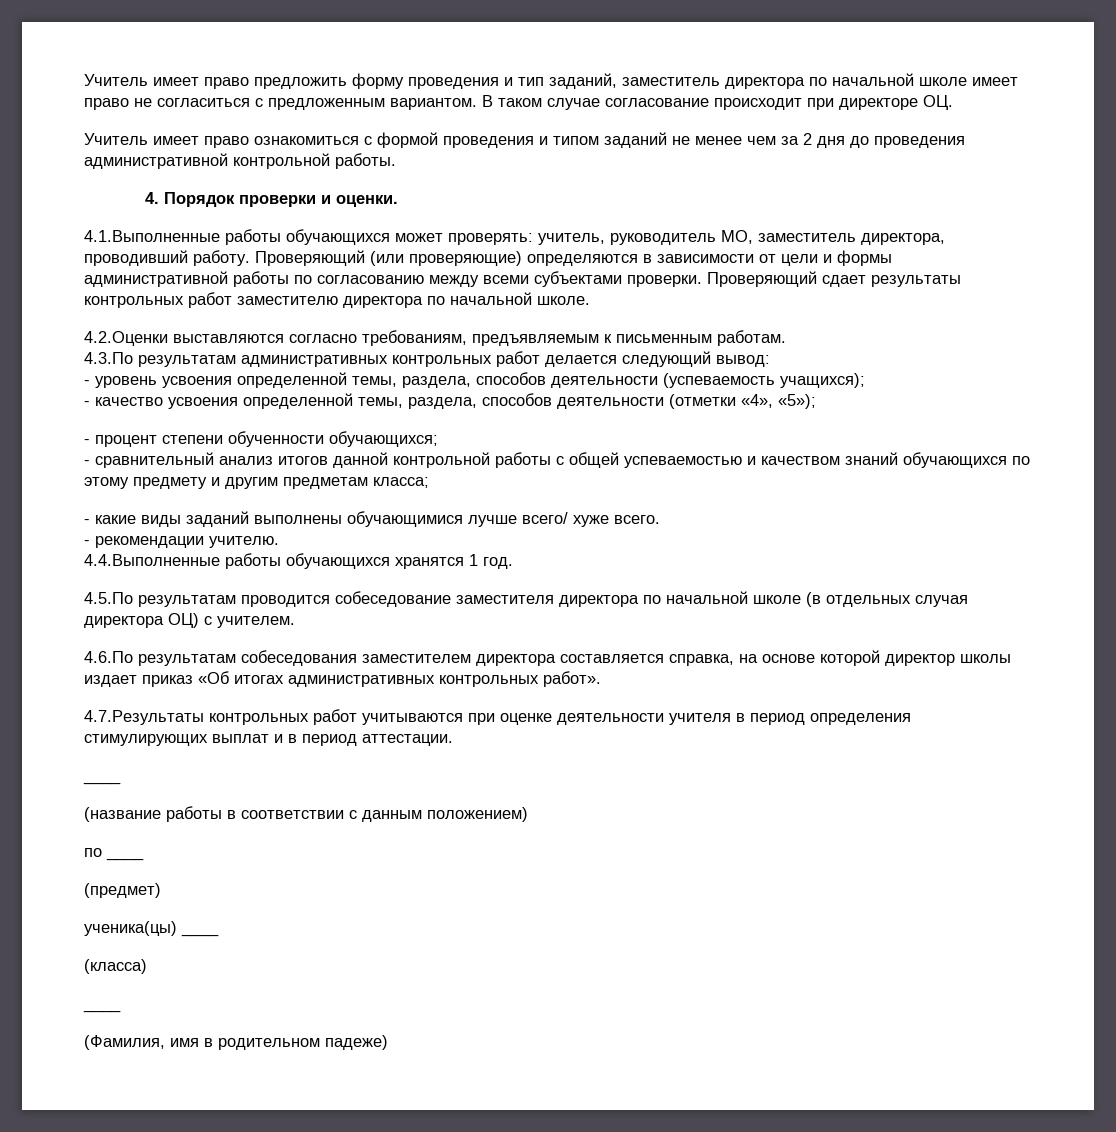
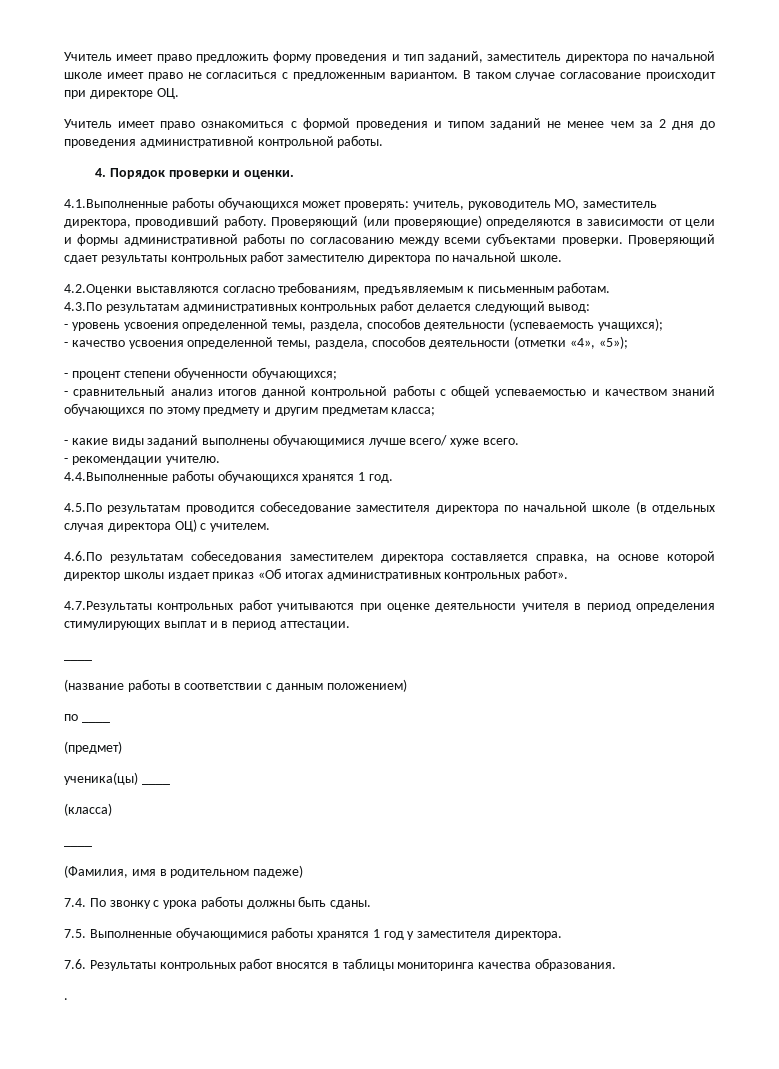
(388, 1042) none -> [64,896,372,909] [64,927,563,940] [64,958,617,971] [64,998,68,1000] // 7.4. По звонку с урока работы должны быть сданы. // 7.5. Выполненные обучающимися работы хранятся 1 год у заместителя директора. // 7.6. Результаты контрольных работ вносятся в таблицы мониторинга качества образования. // .

